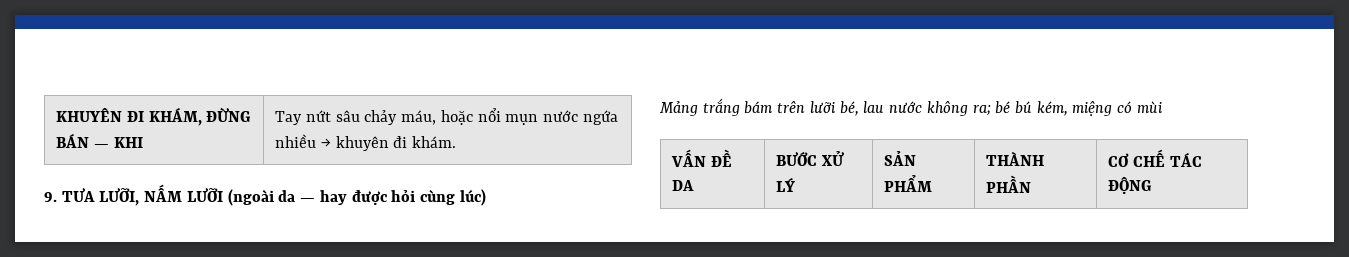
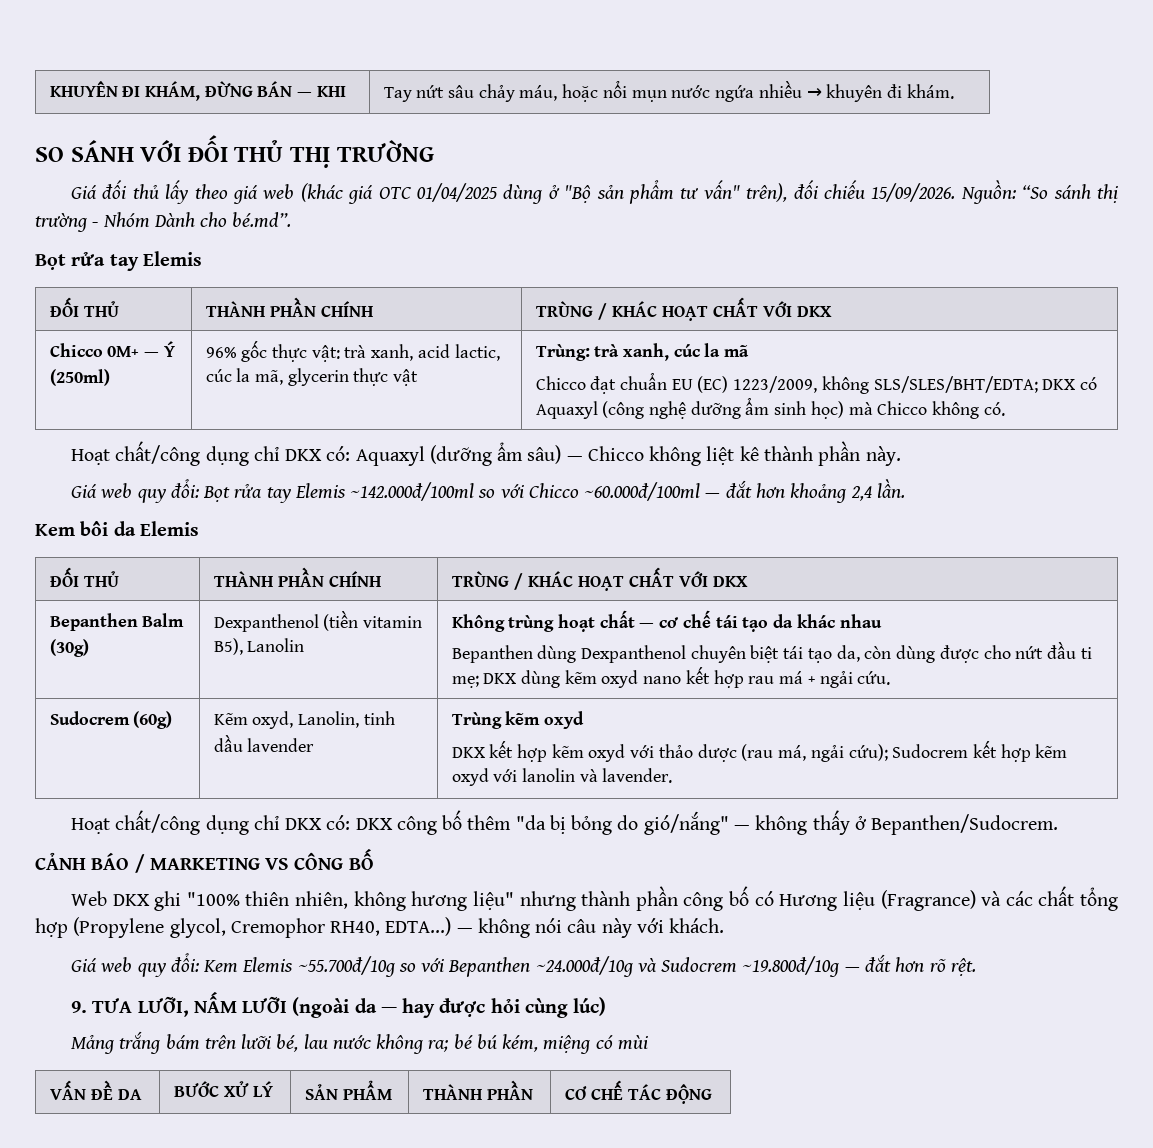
(457, 142) none -> [35,135,434,168] [70,180,1118,204] [35,212,292,232] [35,251,202,271] [49,297,119,317] [205,297,373,317] [535,297,832,321] [49,341,175,357] [49,369,110,386] [205,340,500,362] [205,368,419,386] [535,343,750,361] [535,372,1098,394] [535,397,1005,419] [70,441,901,466] [70,479,905,503] [35,521,199,536] [49,567,119,587] [213,567,381,587] [451,567,748,591] [49,613,185,631] [49,639,89,657] [213,610,422,632] [213,638,305,655] [451,610,882,632] [451,641,1092,663] [451,666,891,688] [49,711,173,729] [213,711,395,729] [213,734,315,752] [451,711,584,729] [451,740,1068,762] [451,768,673,786] [70,810,1059,835] [35,848,374,873] [70,886,1118,911] [35,917,725,938] [70,953,976,977] // SO SÁNH VỚI ĐỐI THỦ THỊ TRƯỜNG // Giá đối thủ lấy theo giá web (khác giá OTC 01/04/2025 dùng ở "Bộ sản phẩm tư vấn" trên), đối chiếu 15/09/2026. Nguồn: “So sánh thị trường - Nhóm Dành cho bé.md”. // Bọt rửa tay Elemis // ĐỐI THỦ | THÀNH PHẦN CHÍNH | TRÙNG / KHÁC HOẠT CHẤT VỚI DKX // Chicco 0M+ — Ý (250ml) | 96% gốc thực vật: trà xanh, acid lactic, cúc la mã, glycerin thực vật | Trùng: trà xanh, cúc la mã // Chicco đạt chuẩn EU (EC) 1223/2009, không SLS/SLES/BHT/EDTA; DKX có Aquaxyl (công nghệ dưỡng ẩm sinh học) mà Chicco không có. // Hoạt chất/công dụng chỉ DKX có: Aquaxyl (dưỡng ẩm sâu) — Chicco không liệt kê thành phần này. // Giá web quy đổi: Bọt rửa tay Elemis ~142.000đ/100ml so với Chicco ~60.000đ/100ml — đắt hơn khoảng 2,4 lần. // Kem bôi da Elemis // ĐỐI THỦ | THÀNH PHẦN CHÍNH | TRÙNG / KHÁC HOẠT CHẤT VỚI DKX // Bepanthen Balm (30g) | Dexpanthenol (tiền vitamin B5), Lanolin | Không trùng hoạt chất — cơ chế tái tạo da khác nhau // Bepanthen dùng Dexpanthenol chuyên biệt tái tạo da, còn dùng được cho nứt đầu ti mẹ; DKX dùng kẽm oxyd nano kết hợp rau má + ngải cứu. // Sudocrem (60g) | Kẽm oxyd, Lanolin, tinh dầu lavender | Trùng kẽm oxyd // DKX kết hợp kẽm oxyd với thảo dược (rau má, ngải cứu); Sudocrem kết hợp kẽm oxyd với lanolin và lavender. // Hoạt chất/công dụng chỉ DKX có: DKX công bố thêm "da bị bỏng do gió/nắng" — không thấy ở Bepanthen/Sudocrem. // CẢNH BÁO / MARKETING VS CÔNG BỐ // Web DKX ghi "100% thiên nhiên, không hương liệu" nhưng thành phần công bố có Hương liệu (Fragrance) và các chất tổng hợp (Propylene glycol, Cremophor RH40, EDTA...) — không nói câu này với khách. // Giá web quy đổi: Kem Elemis ~55.700đ/10g so với Bepanthen ~24.000đ/10g và Sudocrem ~19.800đ/10g — đắt hơn rõ rệt.

